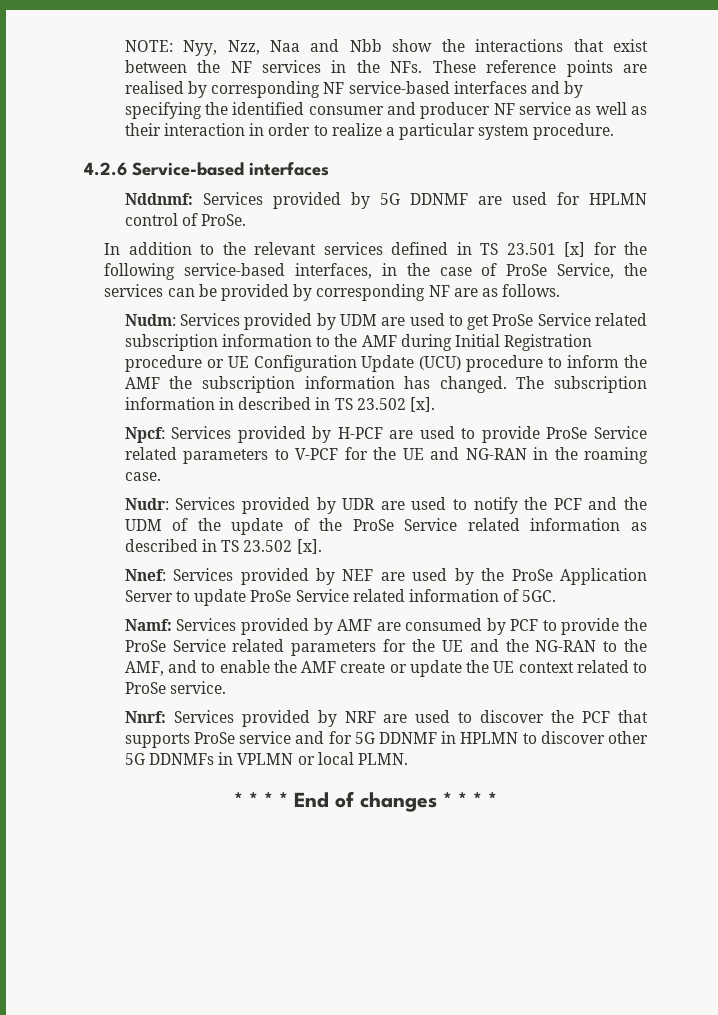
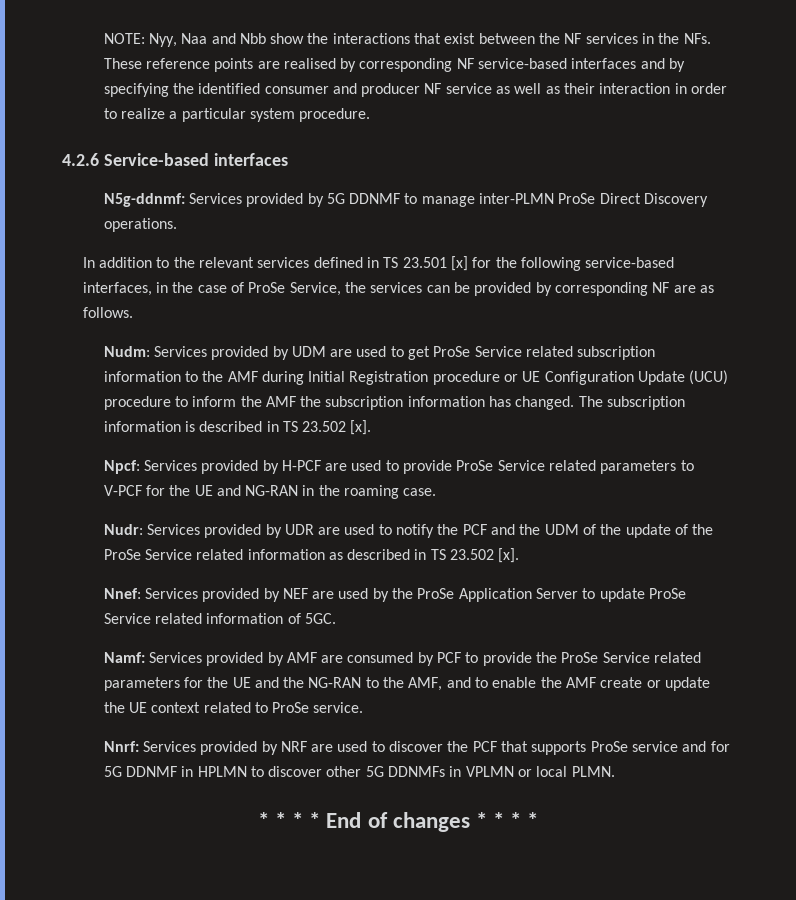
[227,40,260,55] Nzz, -> (177, 40) none
[124,193,193,205] Nddnmf: -> [103,193,185,207] N5g-ddnmf:
[477,192,647,205] [124,213,247,226] are used for HPLMN control of ProSe. -> [404,193,709,207] [103,218,177,232] to manage inter-PLMN ProSe Direct Discovery operations.
[218,397,234,410] in -> [184,421,195,432] is

